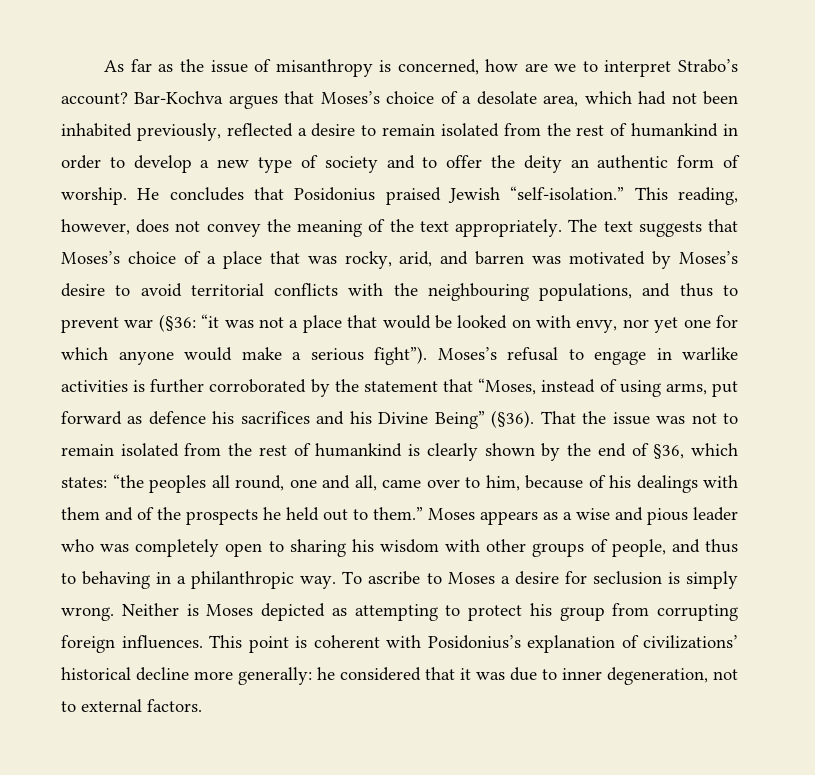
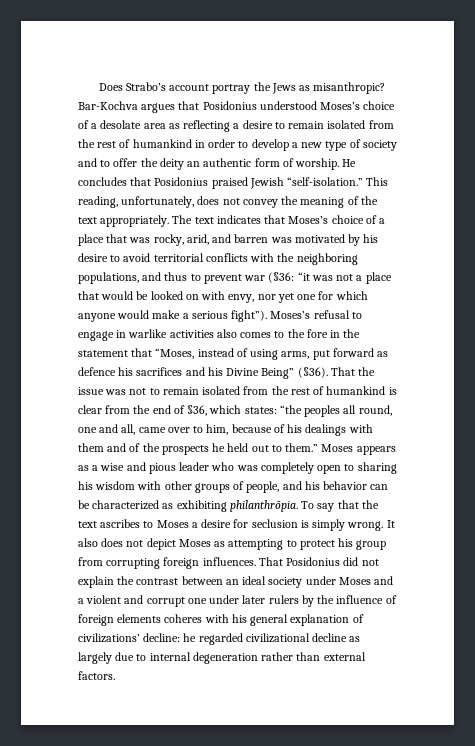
[104,59,738,77] [61,92,128,105] As far as the issue of misanthropy is concerned, how are we to interpret Strabo’s account? -> [98,82,386,94] Does Strabo’s account portray the Jews as misanthropic?
(315, 97) none -> [202,101,317,110] Posidonius understood
[543,91,738,107] [61,123,293,141] area, which had not been inhabited previously, reflected -> [143,120,231,132] area as reflecting
[61,219,130,235] however, -> [121,196,195,208] unfortunately,
[638,221,702,237] suggests -> [216,215,261,224] indicates
[679,251,739,264] Moses’s -> [363,234,379,243] his
[427,283,529,301] neighbouring -> [296,253,358,265] neighboring
[133,379,330,397] is further corroborated by -> [216,329,341,338] also comes to the fore in
[426,443,561,461] clearly shown by -> [78,405,131,414] clear from
[705,539,738,553] [61,571,421,589] thus to behaving in a philanthropic way. To ascribe -> [304,481,389,490] [78,500,379,512] [78,519,141,528] his behavior can be characterized as exhibiting philanthrōpia. To say that the text ascribes
[121,603,325,621] Neither is Moses depicted -> [386,520,395,528] [78,538,211,550] It also does not depict Moses
[209,635,738,653] [61,667,738,685] [61,701,76,712] This point is coherent with Posidonius’s explanation of civilizations’ historical decline more generally: he considered that it was due to inner degeneration, not to -> [258,557,379,566] [78,576,394,588] [78,595,397,607] [78,614,364,626] [78,633,361,645] [78,652,321,664] That Posidonius did not explain the contrast between an ideal society under Moses and a violent and corrupt one under later rulers by the influence of foreign elements coheres with his general explanation of civilizations’ decline: he regarded civilizational decline as largely due to internal degeneration rather than

